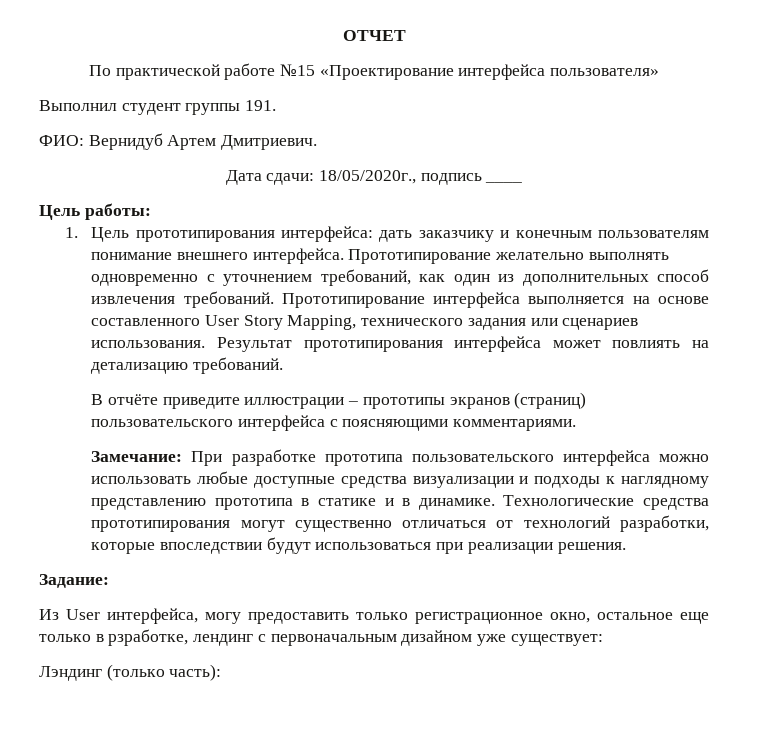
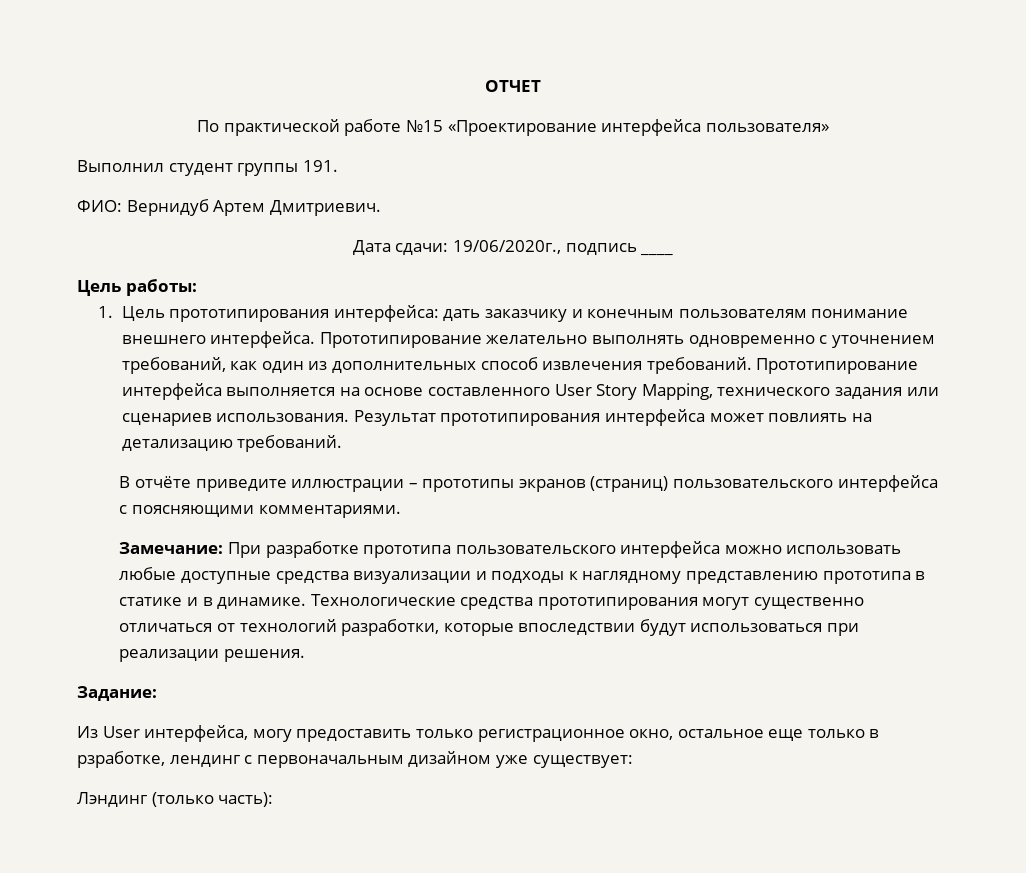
[319,170,416,184] 18/05/2020г., -> [452,240,561,254] 19/06/2020г.,

